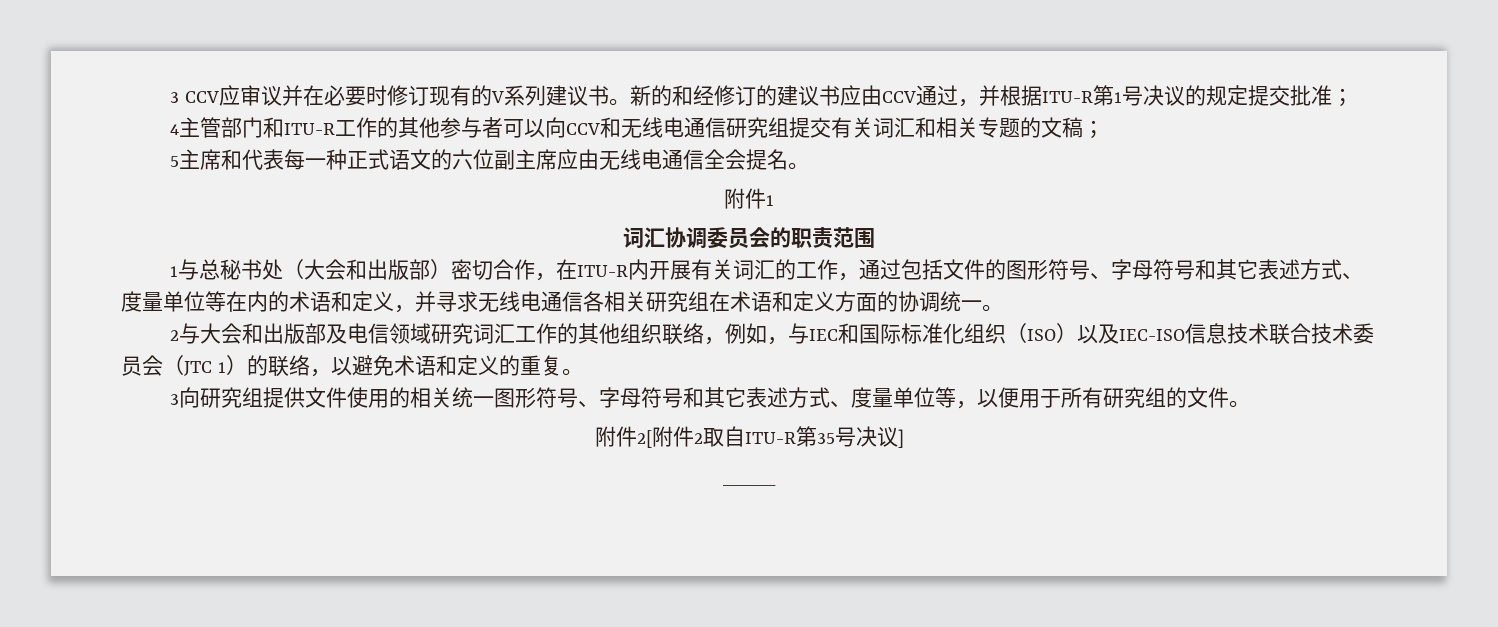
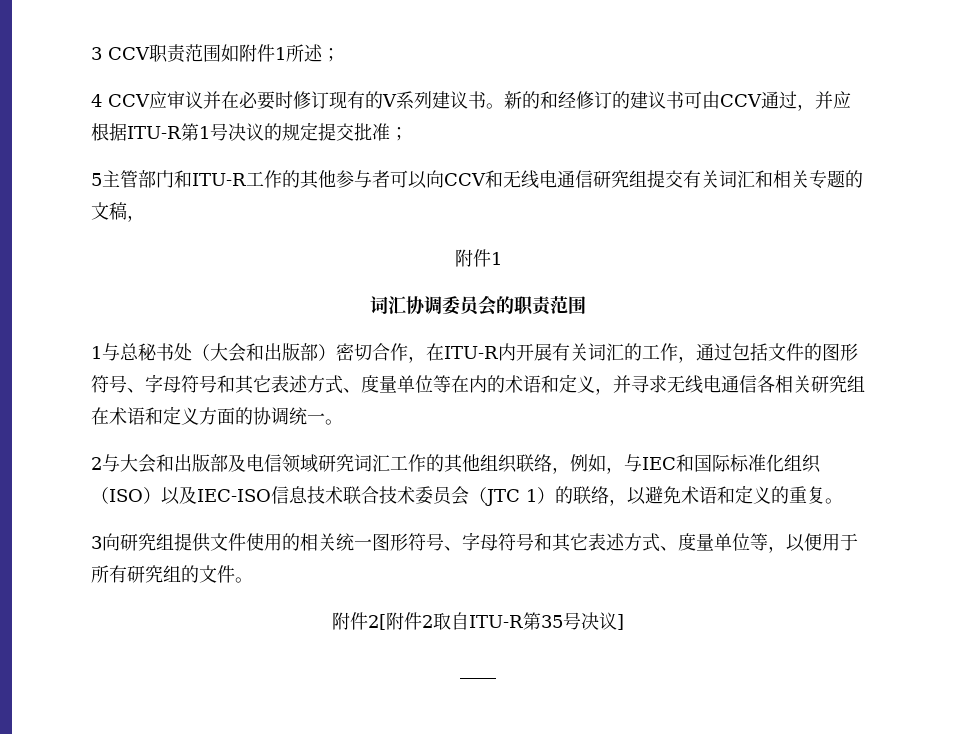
(219, 97) none -> [149,44,340,63] [91,94,150,107] 职责范围如附件1所述； // 4 CCV
[839,85,861,106] 应 -> [684,91,702,109] 可
(1000, 95) none -> [833,91,851,109] 应
[170,124,180,135] 4 -> [91,173,102,186] 5
[1083,120,1105,139] [170,149,810,170] ； // 5主席和代表每一种正式语文的六位副主席应由无线电通信全会提名。 -> [127,215,145,222] ，

